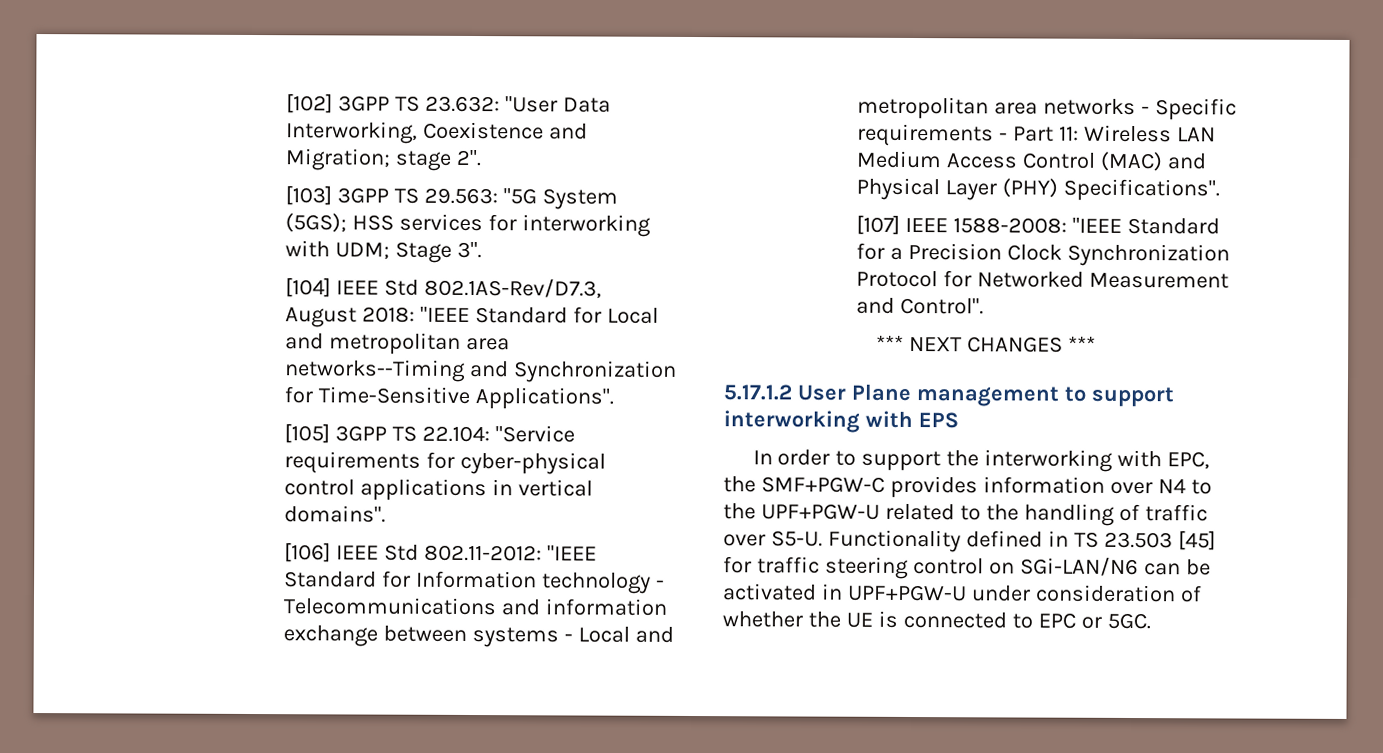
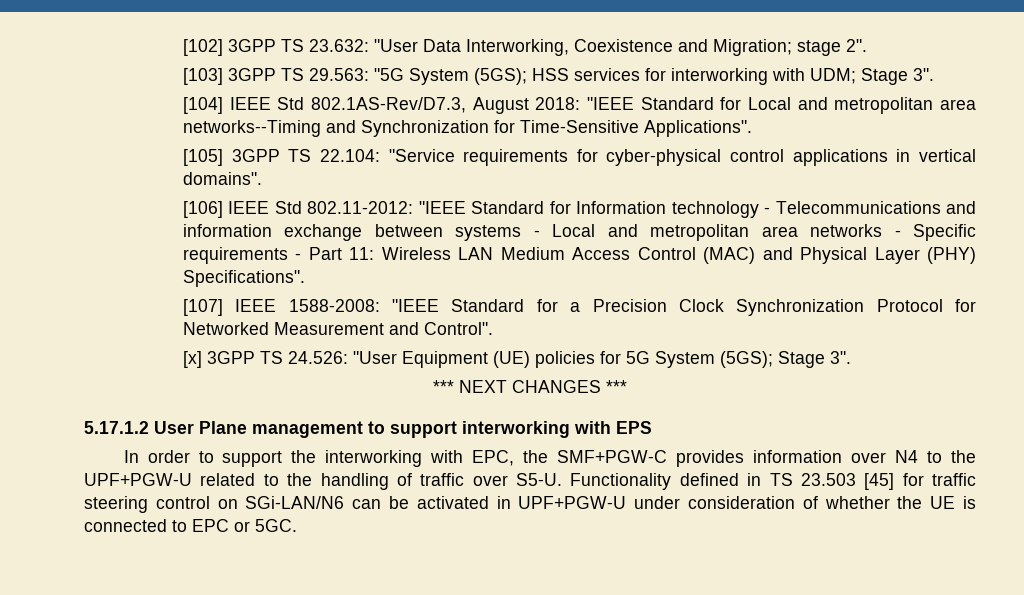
(984, 306) none -> [182,351,851,368] // [x] 3GPP TS 24.526: "User Equipment (UE) policies for 5G System (5GS); Stage 3".

